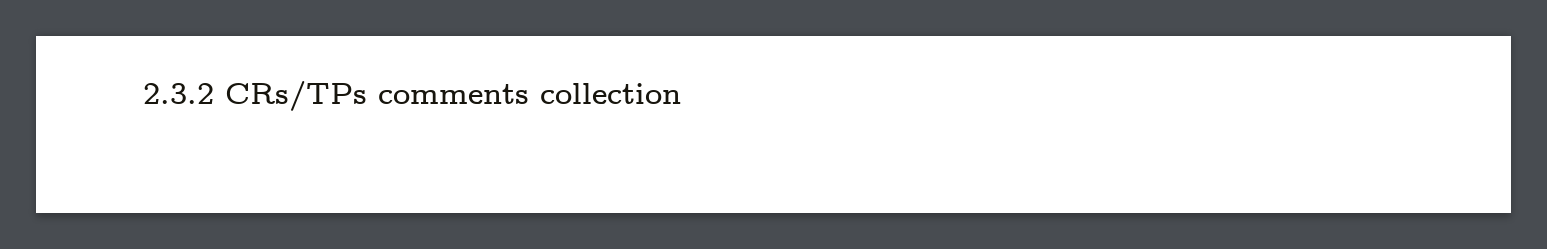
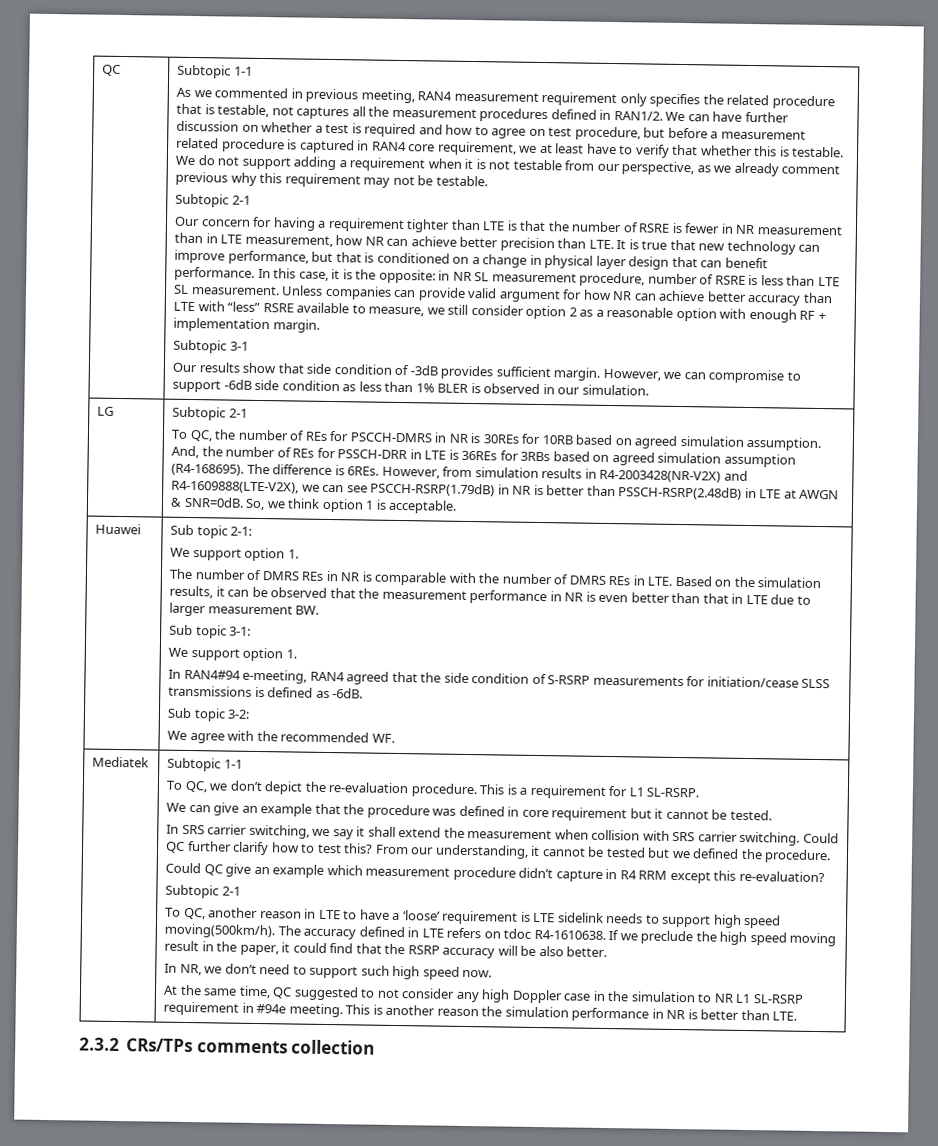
(143, 93) none -> [102,64,122,76] [177,64,253,79] [176,87,835,110] [176,103,789,123] [176,120,806,141] [176,137,845,158] [175,155,841,177] [175,171,488,188] [175,193,251,208] [174,216,842,236] [174,232,821,255] [174,249,768,270] [174,266,840,287] [173,284,833,306] [173,301,826,323] [173,317,320,333] [173,339,249,354] [172,362,801,384] [172,379,649,396] [97,406,115,416] [172,406,248,421] [171,429,822,452] [171,445,796,468] [171,463,748,483] [171,480,840,500] [170,496,458,514] [95,523,142,535] [170,524,253,539] [170,547,299,562] [169,568,822,589] [169,585,811,605] [169,602,320,617] [169,624,252,639] [168,647,297,662] [168,669,831,689] [168,685,364,699] [167,707,251,722] [167,730,395,744] [92,756,150,768] [167,757,243,772] [166,780,700,799] [166,802,772,822] [166,824,839,846] [165,840,832,864] [165,862,825,884] [165,884,241,899] [165,907,782,929] [164,923,837,947] [164,940,608,959] [164,963,493,980] [163,984,803,1004] [163,1001,798,1022] QC | Subtopic 1-1 // As we commented in previous meeting, RAN4 measurement requirement only specifies the related procedure that is testable, not captures all the measurement procedures defined in RAN1/2. We can have further discussion on whether a test is required and how to agree on test procedure, but before a measurement related procedure is captured in RAN4 core requirement, we at least have to verify that whether this is testable. We do not support adding a requirement when it is not testable from our perspective, as we already comment previous why this requirement may not be testable. // Subtopic 2-1 // Our concern for having a requirement tighter than LTE is that the number of RSRE is fewer in NR measurement than in LTE measurement, how NR can achieve better precision than LTE. It is true that new technology can improve performance, but that is conditioned on a change in physical layer design that can benefit performance. In this case, it is the opposite: in NR SL measurement procedure, number of RSRE is less than LTE SL measurement. Unless companies can provide valid argument for how NR can achieve better accuracy than LTE with “less” RSRE available to measure, we still consider option 2 as a reasonable option with enough RF + implementation margin. // Subtopic 3-1 // Our results show that side condition of -3dB provides sufficient margin. However, we can compromise to support -6dB side condition as less than 1% BLER is observed in our simulation. // LG | Subtopic 2-1 // To QC, the number of REs for PSCCH-DMRS in NR is 30REs for 10RB based on agreed simulation assumption. And, the number of REs for PSSCH-DRR in LTE is 36REs for 3RBs based on agreed simulation assumption (R4-168695). The difference is 6REs. However, from simulation results in R4-2003428(NR-V2X) and R4-1609888(LTE-V2X), we can see PSCCH-RSRP(1.79dB) in NR is better than PSSCH-RSRP(2.48dB) in LTE at AWGN & SNR=0dB. So, we think option 1 is acceptable. // Huawei | Sub topic 2-1: // We support option 1. // The number of DMRS REs in NR is comparable with the number of DMRS REs in LTE. Based on the simulation results, it can be observed that the measurement performance in NR is even better than that in LTE due to larger measurement BW. // Sub topic 3-1: // We support option 1. // In RAN4#94 e-meeting, RAN4 agreed that the side condition of S-RSRP measurements for initiation/cease SLSS transmissions is defined as -6dB. // Sub topic 3-2: // We agree with the recommended WF. // Mediatek | Subtopic 1-1 // To QC, we don’t depict the re-evaluation procedure. This is a requirement for L1 SL-RSRP. // We can give an example that the procedure was defined in core requirement but it cannot be tested. // In SRS carrier switching, we say it shall extend the measurement when collision with SRS carrier switching. Could QC further clarify how to test this? From our understanding, it cannot be tested but we defined the procedure. // Could QC give an example which measurement procedure didn’t capture in R4 RRM except this re-evaluation? // Subtopic 2-1 // To QC, another reason in LTE to have a ‘loose’ requirement is LTE sidelink needs to support high speed moving(500km/h). The accuracy defined in LTE refers on tdoc R4-1610638. If we preclude the high speed moving result in the paper, it could find that the RSRP accuracy will be also better. // In NR, we don’t need to support such high speed now. // At the same time, QC suggested to not consider any high Doppler case in the simulation to NR L1 SL-RSRP requirement in #94e meeting. This is another reason the simulation performance in NR is better than LTE. //

